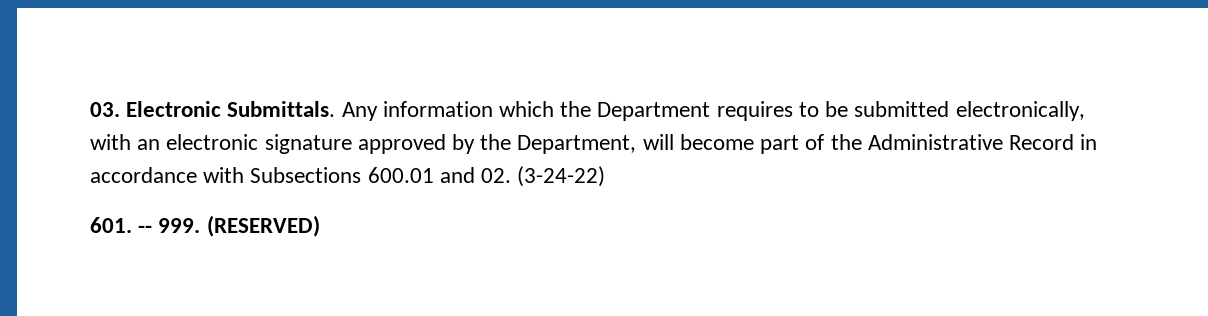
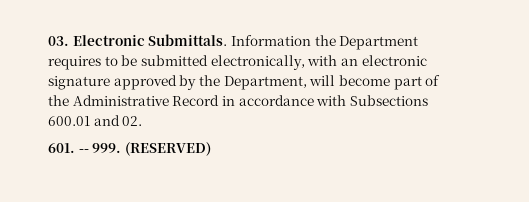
[341,101,555,121] Any information which -> [230,35,311,46] Information
[517,166,606,187] (3-24-22) -> (143, 121) none

